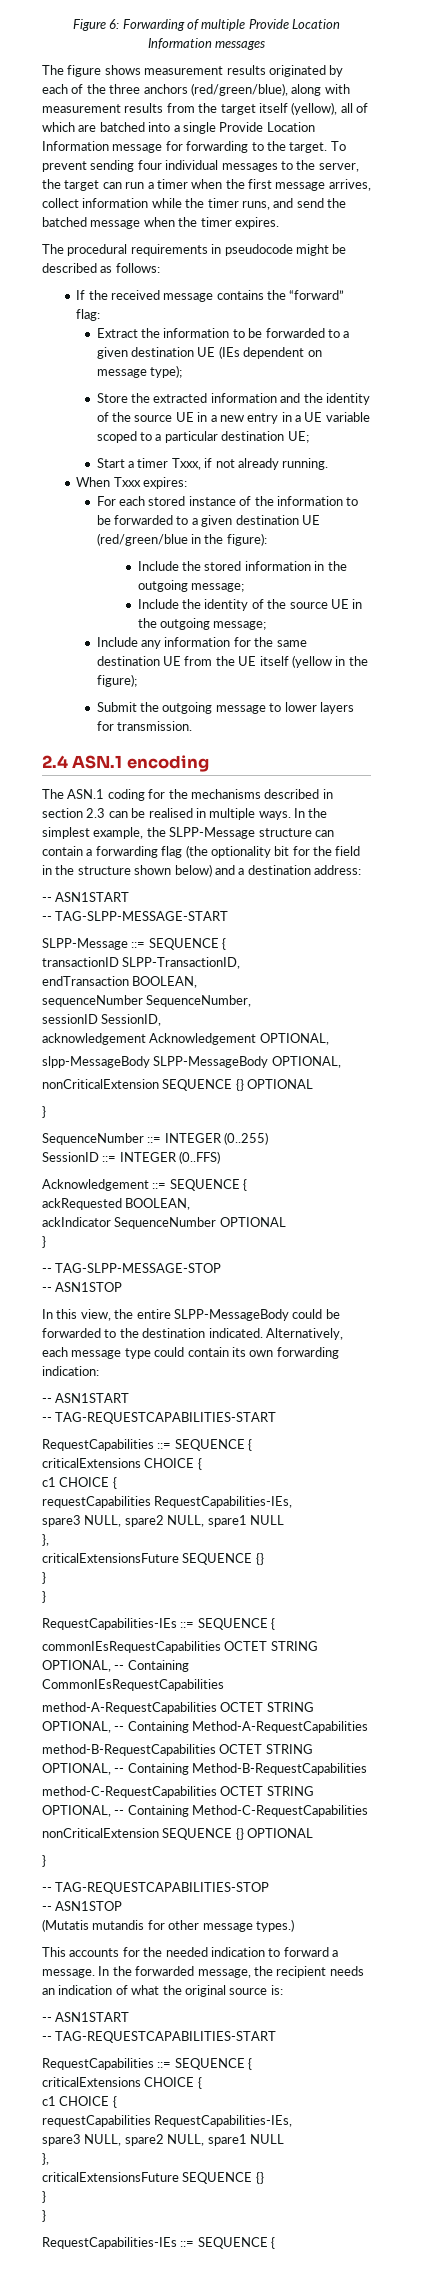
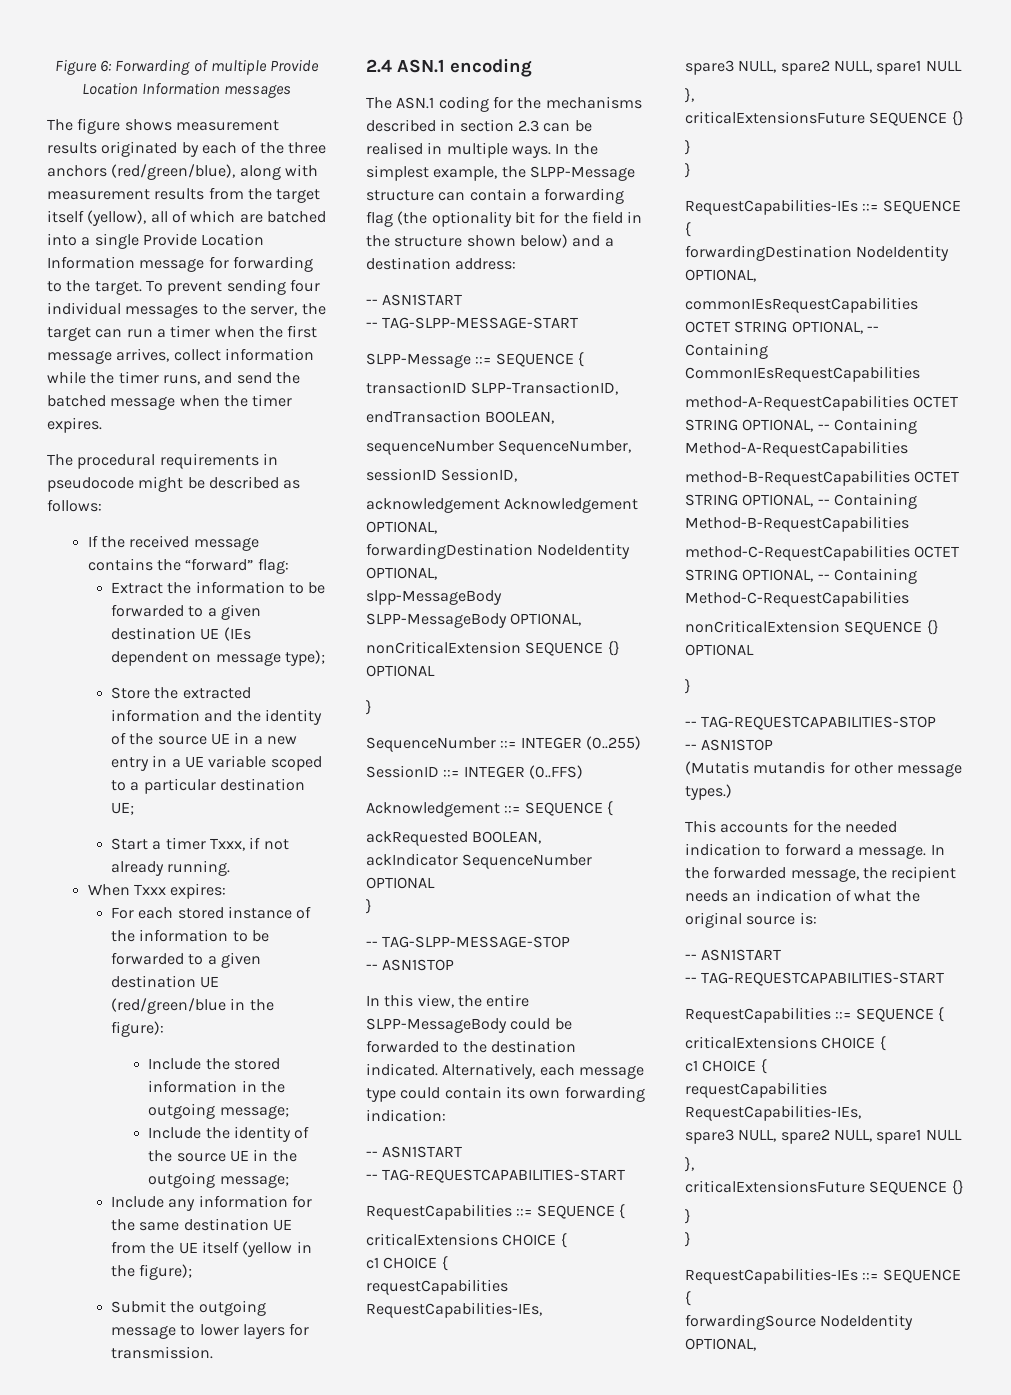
(329, 1039) none -> [366,543,631,559] [366,567,437,580] // forwardingDestination NodeIdentity OPTIONAL,
(276, 1624) none -> [685,245,950,261] [685,269,756,282] // forwardingDestination NodeIdentity OPTIONAL,
(276, 2243) none -> [685,1314,914,1330] [685,1338,756,1351] // forwardingSource NodeIdentity OPTIONAL,

